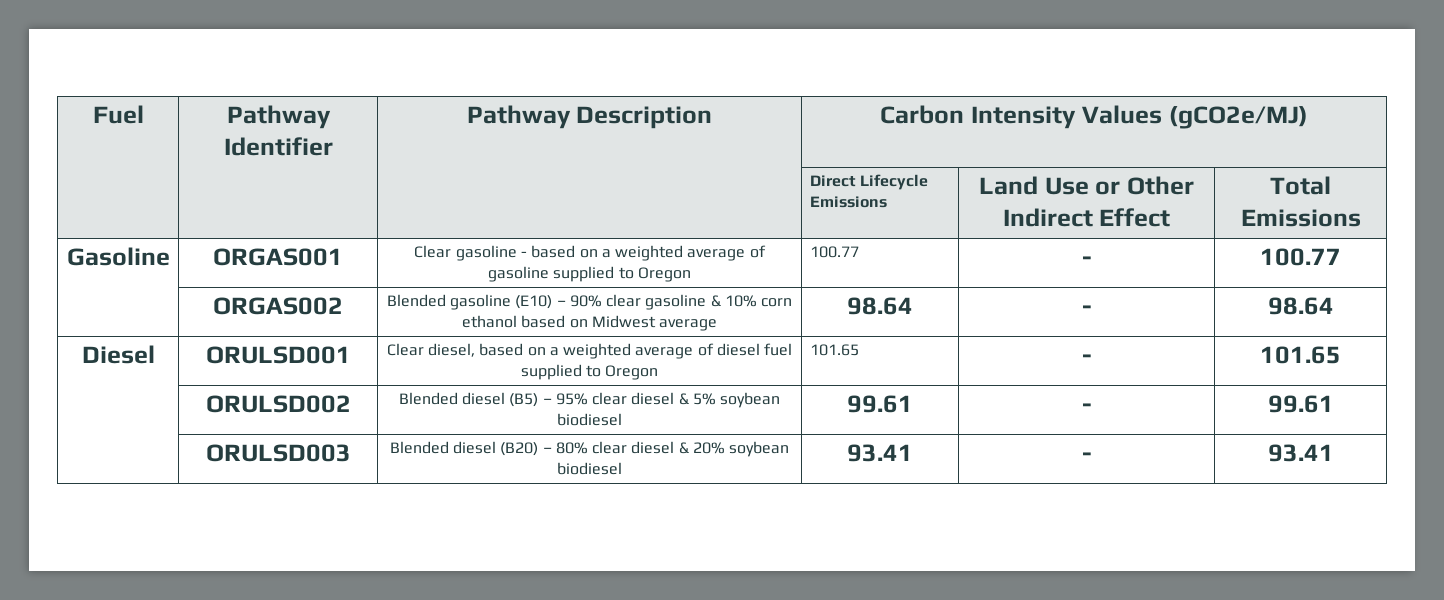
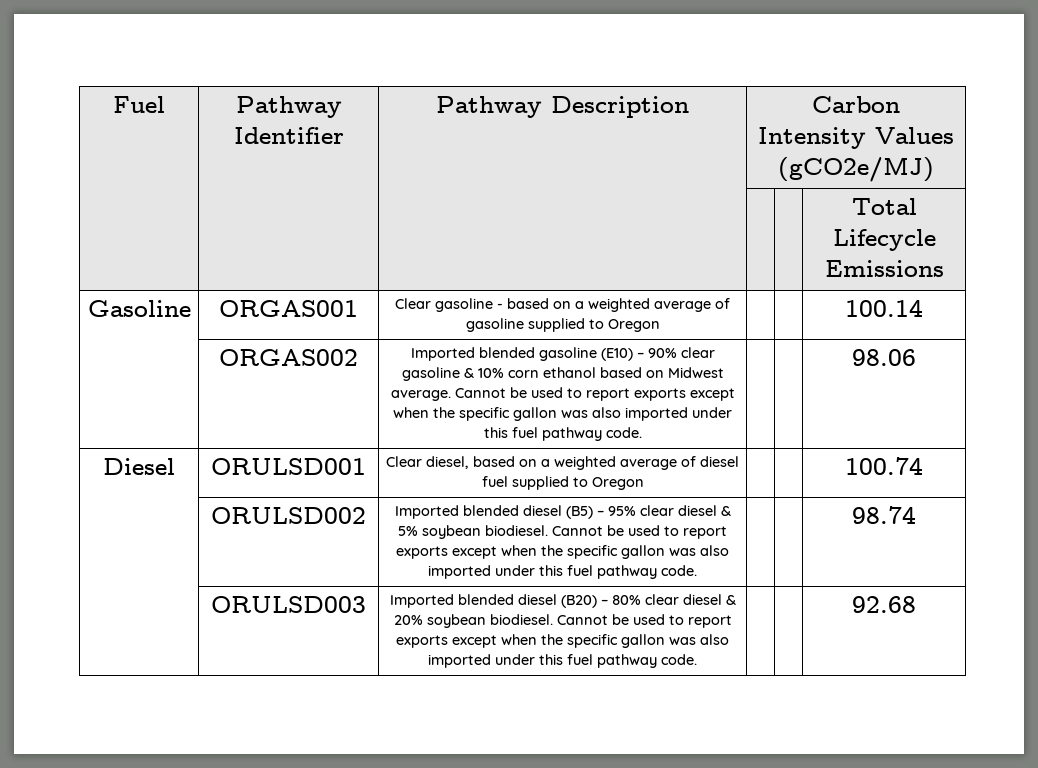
[809,174,929,190] [809,196,887,208] [978,176,1195,195] [1002,208,1171,227] Direct Lifecycle Emissions | Land Use or Other Indirect Effect -> (934, 169) |
(1331, 185) none -> [832,229,936,251] Lifecycle
[809,246,859,258] [1081,256,1092,265] [1260,248,1341,266] 100.77 | - | 100.77 -> [845,299,923,317] | | 100.14
[386,294,446,307] Blended -> [410,347,535,361] Imported blended
[659,319,718,331] [847,297,913,315] [1081,305,1092,314] [1267,297,1334,315] average | 98.64 | - | 98.64 -> [390,387,735,401] [393,407,732,421] [483,427,642,441] [852,349,916,366] average. Cannot be used to report exports except when the specific gallon was also imported under this fuel pathway code. | | | 98.06
[809,344,859,356] [1081,354,1092,363] [1260,346,1341,364] 101.65 | - | 101.65 -> [845,457,923,475] | | 100.74
[398,392,458,405] Blended -> [394,505,519,519] Imported blended
[557,413,622,426] [847,395,913,413] [1081,403,1092,412] [1267,395,1334,413] biodiesel | 99.61 | - | 99.61 -> [485,525,727,539] [396,545,729,559] [428,565,697,579] [852,506,916,524] biodiesel. Cannot be used to report exports except when the specific gallon was also imported under this fuel pathway code. | | | 98.74
[389,441,449,454] Blended -> [389,594,514,608] Imported blended
[557,462,622,475] [847,444,913,462] [1081,452,1092,461] [1267,444,1334,462] biodiesel | 93.41 | - | 93.41 -> [489,614,732,628] [396,634,729,648] [428,654,697,668] [852,596,916,613] biodiesel. Cannot be used to report exports except when the specific gallon was also imported under this fuel pathway code. | | | 92.68

